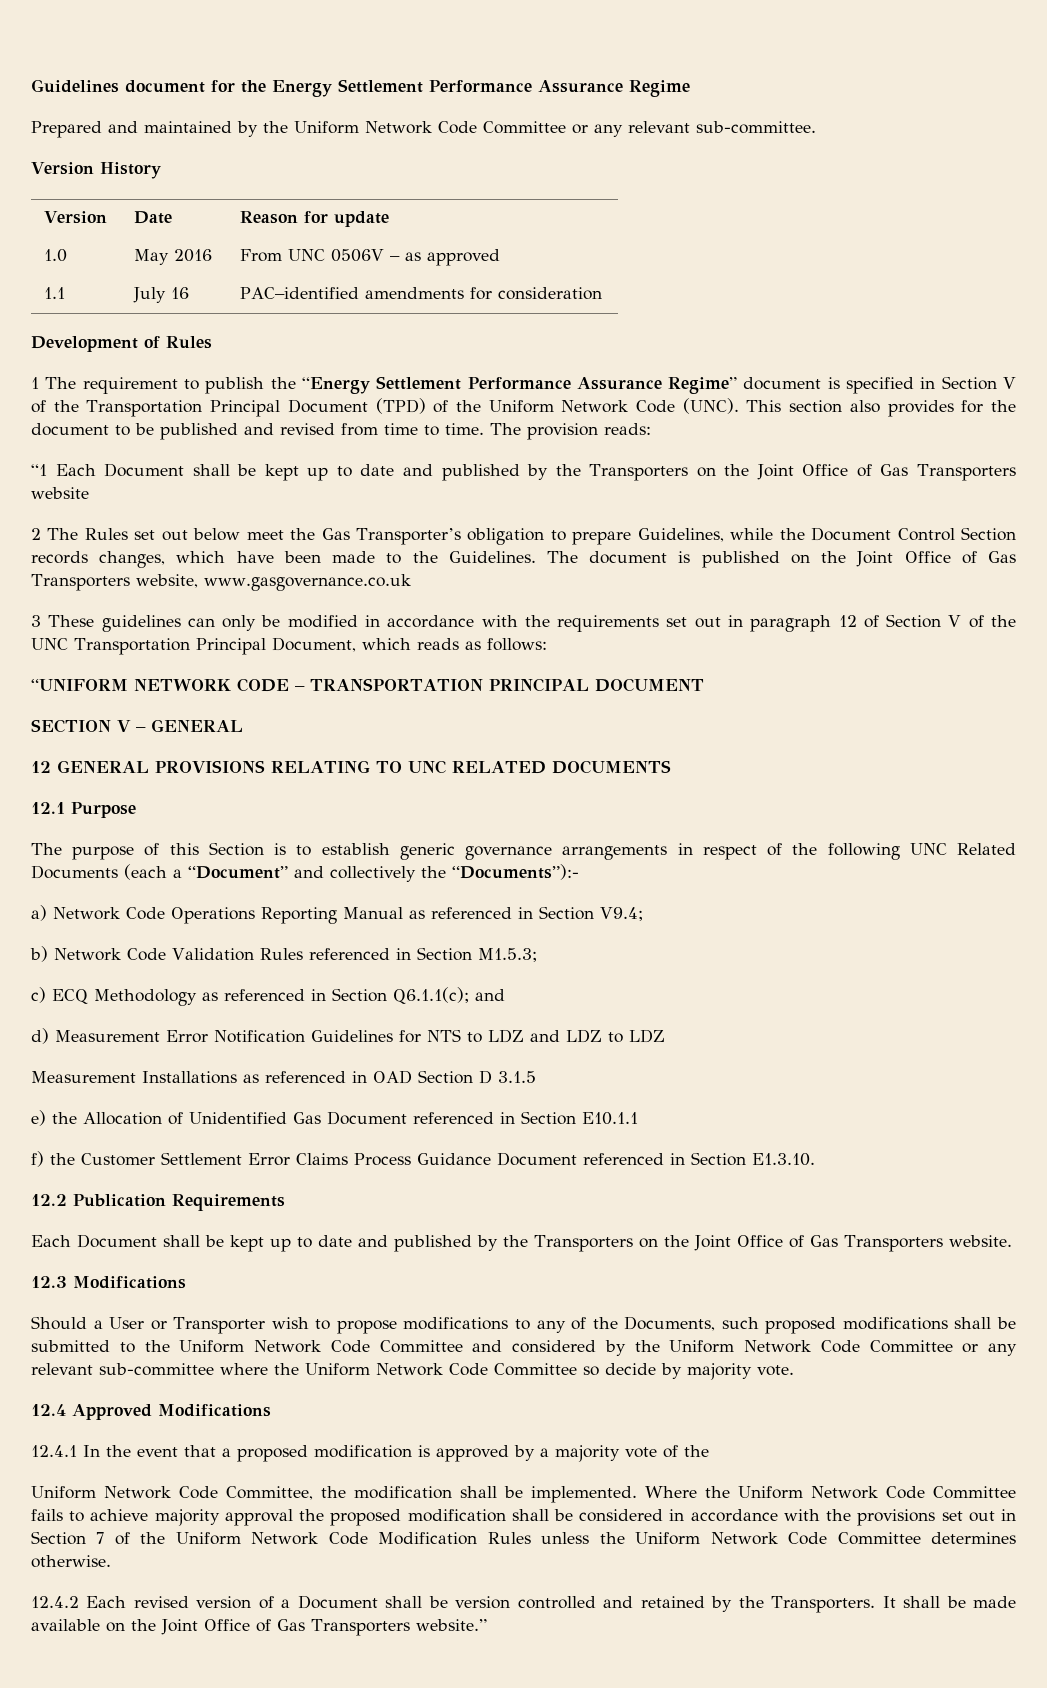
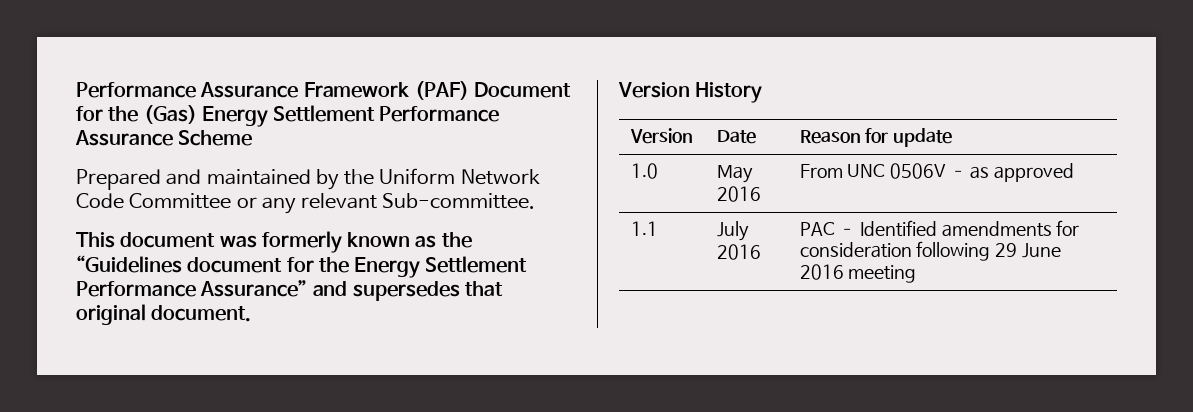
[31,79,266,93] Guidelines document for the -> [76,81,571,100] [76,105,197,124] Performance Assurance Framework (PAF) Document for the (Gas)
[629,80,690,97] Regime -> [178,130,253,146] Scheme
[696,121,816,134] sub-committee. -> [382,193,536,209] [76,231,472,253] [76,255,528,278] [76,280,504,301] [76,304,252,325] Sub-committee. // This document was formerly known as the “Guidelines document for the Energy Settlement Performance Assurance” and supersedes that original document.
[171,287,190,299] [240,287,360,299] 16 | PAC–identified -> [716,244,761,260] [799,220,938,237] 2016 | PAC – Identified
[31,336,212,352] [31,376,1016,394] [31,398,1017,417] [31,423,651,440] [31,463,1017,481] [31,487,89,499] [31,527,1016,545] [31,551,1016,568] [31,574,411,591] [31,614,1017,632] [31,637,547,655] [31,678,704,692] [31,719,243,733] [31,760,671,774] [31,802,136,818] [31,842,1017,860] [31,864,579,882] [31,905,643,924] [30,946,537,962] [31,987,505,1006] [31,1028,665,1044] [31,1070,536,1084] [31,1110,638,1126] [31,1151,816,1167] [31,1194,285,1211] [31,1234,1012,1252] [31,1276,186,1289] [31,1316,1016,1334] [31,1340,1017,1356] [31,1363,794,1380] [31,1404,271,1420] [31,1445,709,1462] [31,1486,1016,1503] [31,1509,1016,1526] [31,1531,1017,1545] [31,1555,111,1568] [31,1595,1017,1613] [31,1619,487,1636] // Development of Rules // 1 The requirement to publish the “Energy Settlement Performance Assurance Regime” document is specified in Section V of the Transportation Principal Document (TPD) of the Uniform Network Code (UNC). This section also provides for the document to be published and revised from time to time. The provision reads: // “1 Each Document shall be kept up to date and published by the Transporters on the Joint Office of Gas Transporters website // 2 The Rules set out below meet the Gas Transporter’s obligation to prepare Guidelines, while the Document Control Section records changes, which have been made to the Guidelines. The document is published on the Joint Office of Gas Transporters website, www.gasgovernance.co.uk // 3 These guidelines can only be modified in accordance with the requirements set out in paragraph 12 of Section V of the UNC Transportation Principal Document, which reads as follows: // “UNIFORM NETWORK CODE – TRANSPORTATION PRINCIPAL DOCUMENT // SECTION V – GENERAL // 12 GENERAL PROVISIONS RELATING TO UNC RELATED DOCUMENTS // 12.1 Purpose // The purpose of this Section is to establish generic governance arrangements in respect of the following UNC Related Documents (each a “Document” and collectively the “Documents”):- // a) Network Code Operations Reporting Manual as referenced in Section V9.4; // b) Network Code Validation Rules referenced in Section M1.5.3; // c) ECQ Methodology as referenced in Section Q6.1.1(c); and // d) Measurement Error Notification Guidelines for NTS to LDZ and LDZ to LDZ // Measurement Installations as referenced in OAD Section D 3.1.5 // e) the Allocation of Unidentified Gas Document referenced in Section E10.1.1 // f) the Customer Settlement Error Claims Process Guidance Document referenced in Section E1.3.10. // 12.2 Publication Requirements // Each Document shall be kept up to date and published by the Transporters on the Joint Office of Gas Transporters website. // 12.3 Modifications // Should a User or Transporter wish to propose modifications to any of the Documents, such proposed modifications shall be submitted to the Uniform Network Code Committee and considered by the Uniform Network Code Committee or any relevant sub-committee where the Uniform Network Code Committee so decide by majority vote. // 12.4 Approved Modifications // 12.4.1 In the event that a proposed modification is approved by a majority vote of the // Uniform Network Code Committee, the modification shall be implemented. Where the Uniform Network Code Committee fails to achieve majority approval the proposed modification shall be considered in accordance with the provisions set out in Section 7 of the Uniform Network Code Modification Rules unless the Uniform Network Code Committee determines otherwise. // 12.4.2 Each revised version of a Document shall be version controlled and retained by the Transporters. It shall be made available on the Joint Office of Gas Transporters website.” -> [916,241,1061,261] [799,264,917,283] following 29 June 2016 meeting

